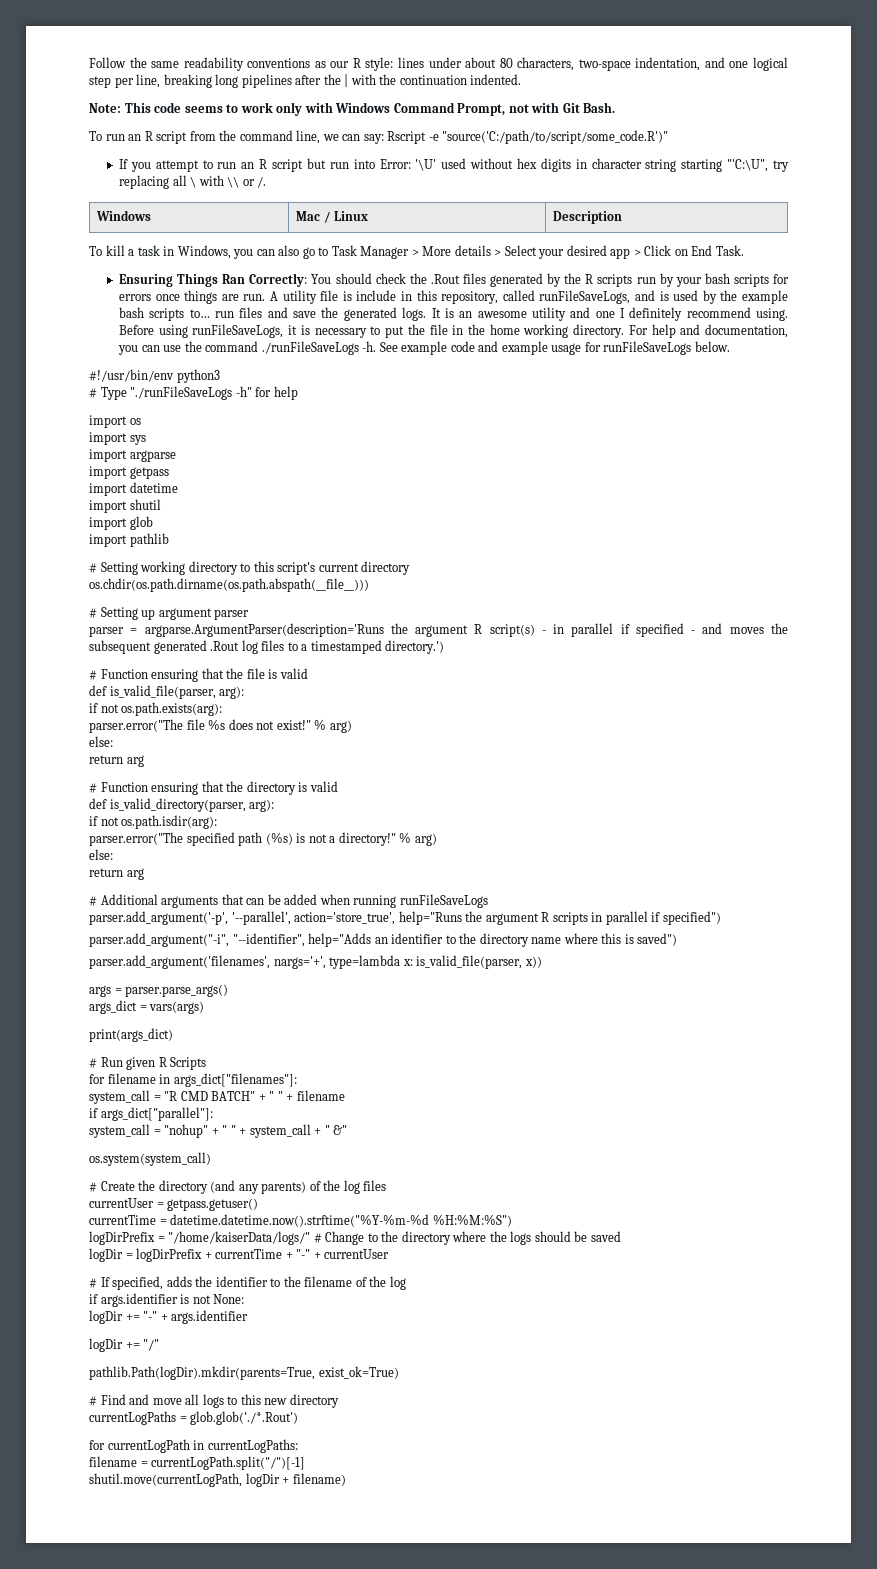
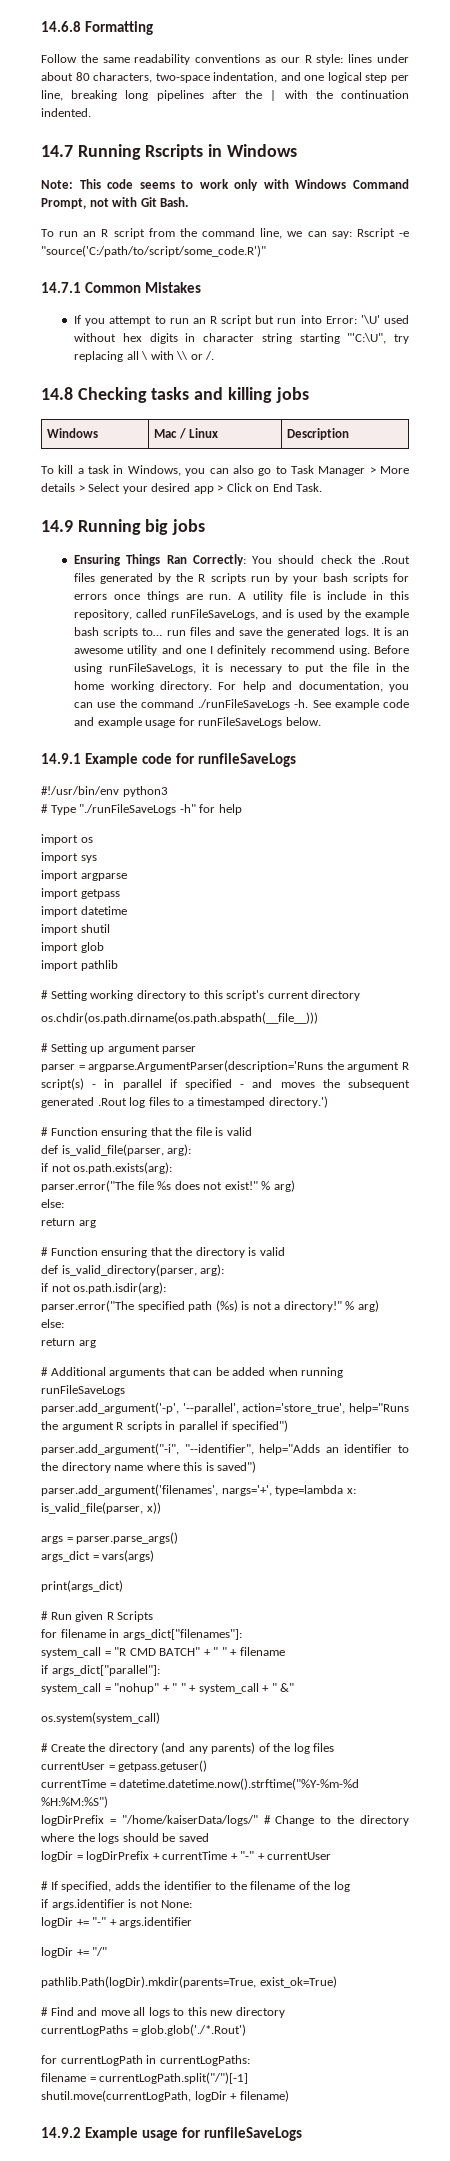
(89, 62) none -> [41,21,154,35] 14.6.8 Formatting //
(522, 79) none -> [41,144,297,160] // 14.7 Running Rscripts in Windows
(669, 137) none -> [41,282,202,293] // 14.7.1 Common Mistakes
(267, 182) none -> [41,387,309,403] // 14.8 Checking tasks and killing jobs
(744, 250) none -> [41,519,206,535] // 14.9 Running big jobs
(730, 346) none -> [41,753,297,767] // 14.9.1 Example code for runfileSaveLogs
(346, 1479) none -> [41,2127,303,2141] // 14.9.2 Example usage for runfileSaveLogs

